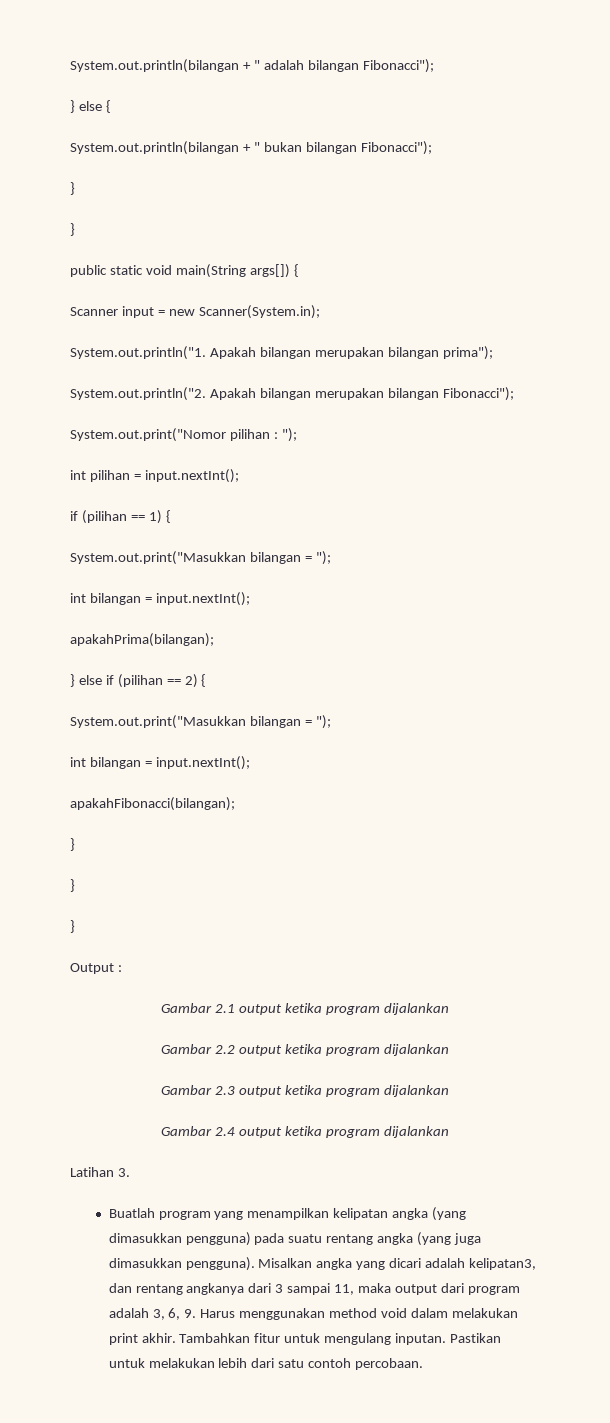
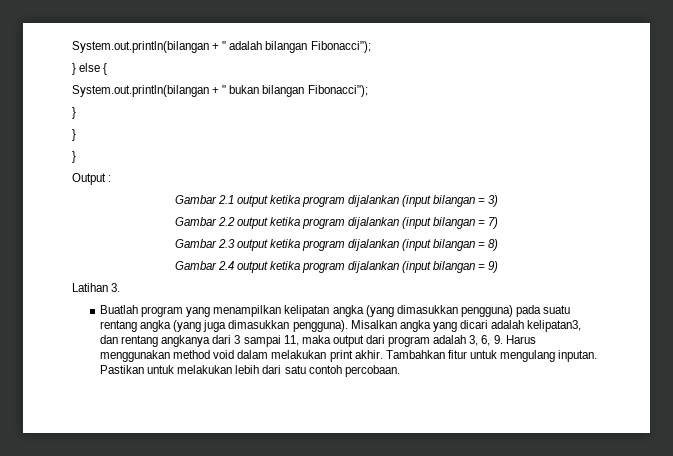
[70,264,299,278] [70,305,320,319] [70,346,493,360] [70,387,514,401] [70,428,297,442] [70,469,239,483] [70,510,171,524] [70,551,331,565] [70,592,250,606] [70,633,214,647] [70,674,207,688] [70,715,331,729] [70,756,250,770] [70,797,235,811] [70,838,75,851] [70,879,75,892] // public static void main(String args[]) { // Scanner input = new Scanner(System.in); // System.out.println("1. Apakah bilangan merupakan bilangan prima"); // System.out.println("2. Apakah bilangan merupakan bilangan Fibonacci"); // System.out.print("Nomor pilihan : "); // int pilihan = input.nextInt(); // if (pilihan == 1) { // System.out.print("Masukkan bilangan = "); // int bilangan = input.nextInt(); // apakahPrima(bilangan); // } else if (pilihan == 2) { // System.out.print("Masukkan bilangan = "); // int bilangan = input.nextInt(); // apakahFibonacci(bilangan); // } // } -> (76, 135) none
(449, 1009) none -> [402,195,499,207] (input bilangan = 3)
(449, 1050) none -> [402,217,499,229] (input bilangan = 7)
(449, 1091) none -> [402,239,499,251] (input bilangan = 8)
(449, 1132) none -> [402,261,499,273] (input bilangan = 9)

